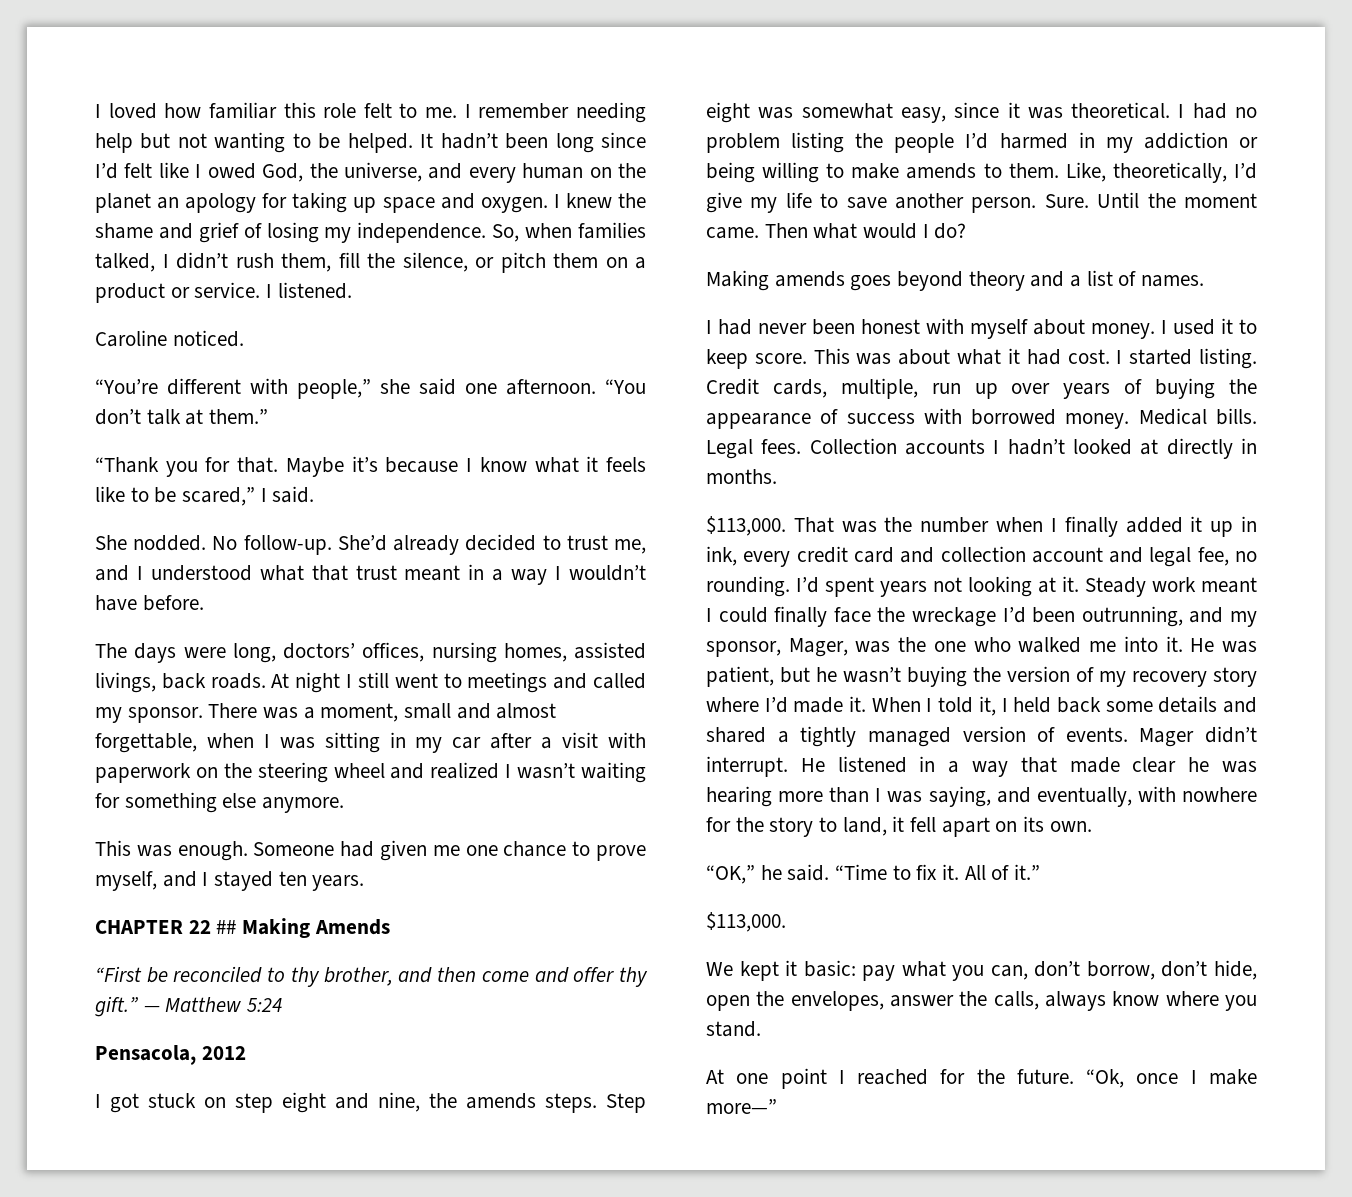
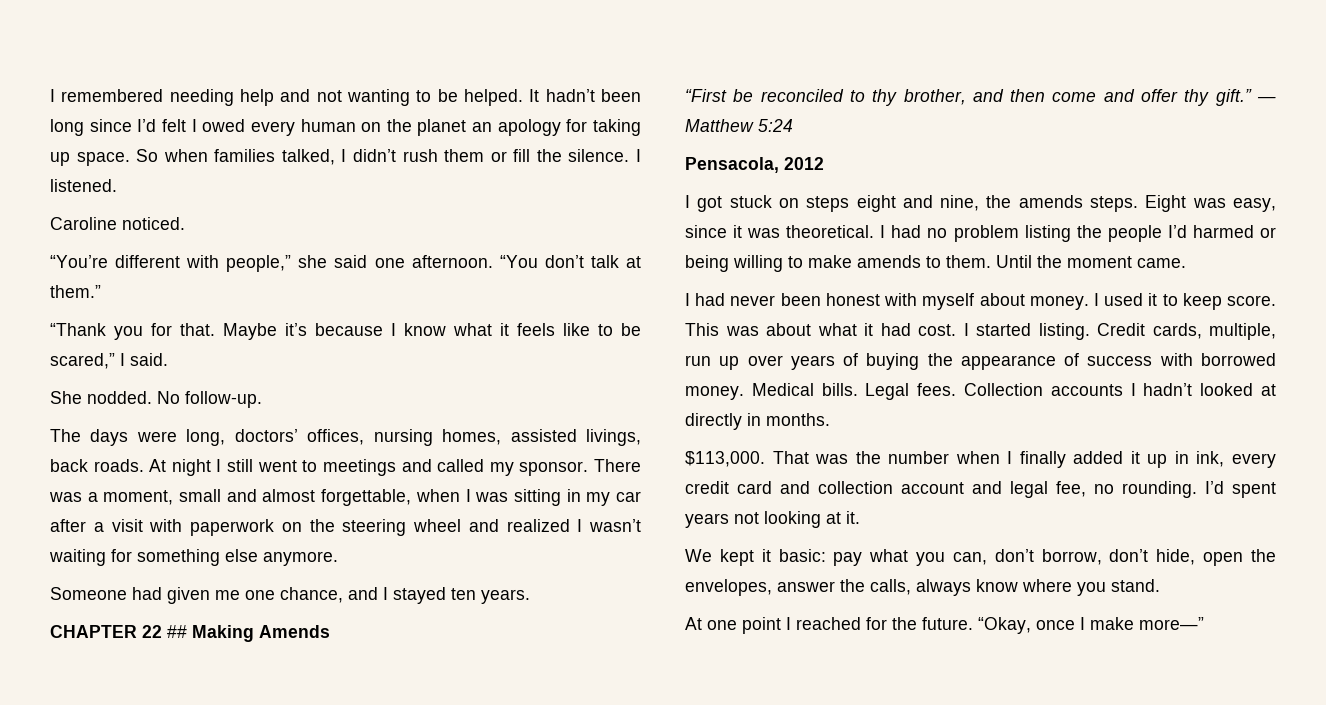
[95,102,570,119] I loved how familiar this role felt to me. I remember -> [50,89,164,102] I remembered
[140,133,171,149] but -> [280,89,311,102] and
[158,162,189,178] like -> (186, 125) none
[262,162,463,182] God, the universe, and -> (246, 125) none
[382,193,646,213] [95,222,520,243] space and oxygen. I knew the shame and grief of losing my independence. So, -> [76,149,159,166] space. So
[281,252,646,273] [95,282,261,303] them, fill the silence, or pitch them on a product or service. -> [444,149,630,162] them or fill the silence.
[337,534,646,555] [95,564,647,585] [95,595,204,611] She’d already decided to trust me, and I understood what that trust meant in a way I wouldn’t have before. -> (262, 399) none
[95,840,248,861] This was enough. -> (338, 558) none
[503,841,646,861] [95,871,157,891] chance to prove myself, -> [280,587,343,603] chance,
[235,1093,273,1113] step -> [806,196,850,212] steps
[606,1093,646,1113] [706,102,893,123] Step eight was somewhat -> [1145,195,1226,212] Eight was
[1078,132,1228,153] in my addiction -> (1254, 231) none
[1065,162,1257,183] [706,192,1257,213] [706,223,967,239] [706,270,1205,291] Like, theoretically, I’d give my life to save another person. Sure. Until the moment came. Then what would I do? // Making amends goes beyond theory and a list of names. -> [996,255,1186,268] Until the moment came.
[1085,577,1257,597] [706,606,1257,627] [706,636,1257,657] [706,666,1257,687] [706,696,1257,716] [706,726,1257,747] [706,756,1257,777] [706,786,1257,807] [706,816,1092,837] [706,864,1041,884] [706,912,786,932] Steady work meant I could finally face the wreckage I’d been outrunning, and my sponsor, Mager, was the one who walked me into it. He was patient, but he wasn’t buying the version of my recovery story where I’d made it. When I told it, I held back some details and shared a tightly managed version of events. Mager didn’t interrupt. He listened in a way that made clear he was hearing more than I was saying, and eventually, with nowhere for the story to land, it fell apart on its own. // “OK,” he said. “Time to fix it. All of it.” // $113,000. -> (860, 517) none
[1086,1069,1125,1088] “Ok, -> [978,617,1031,634] “Okay,

